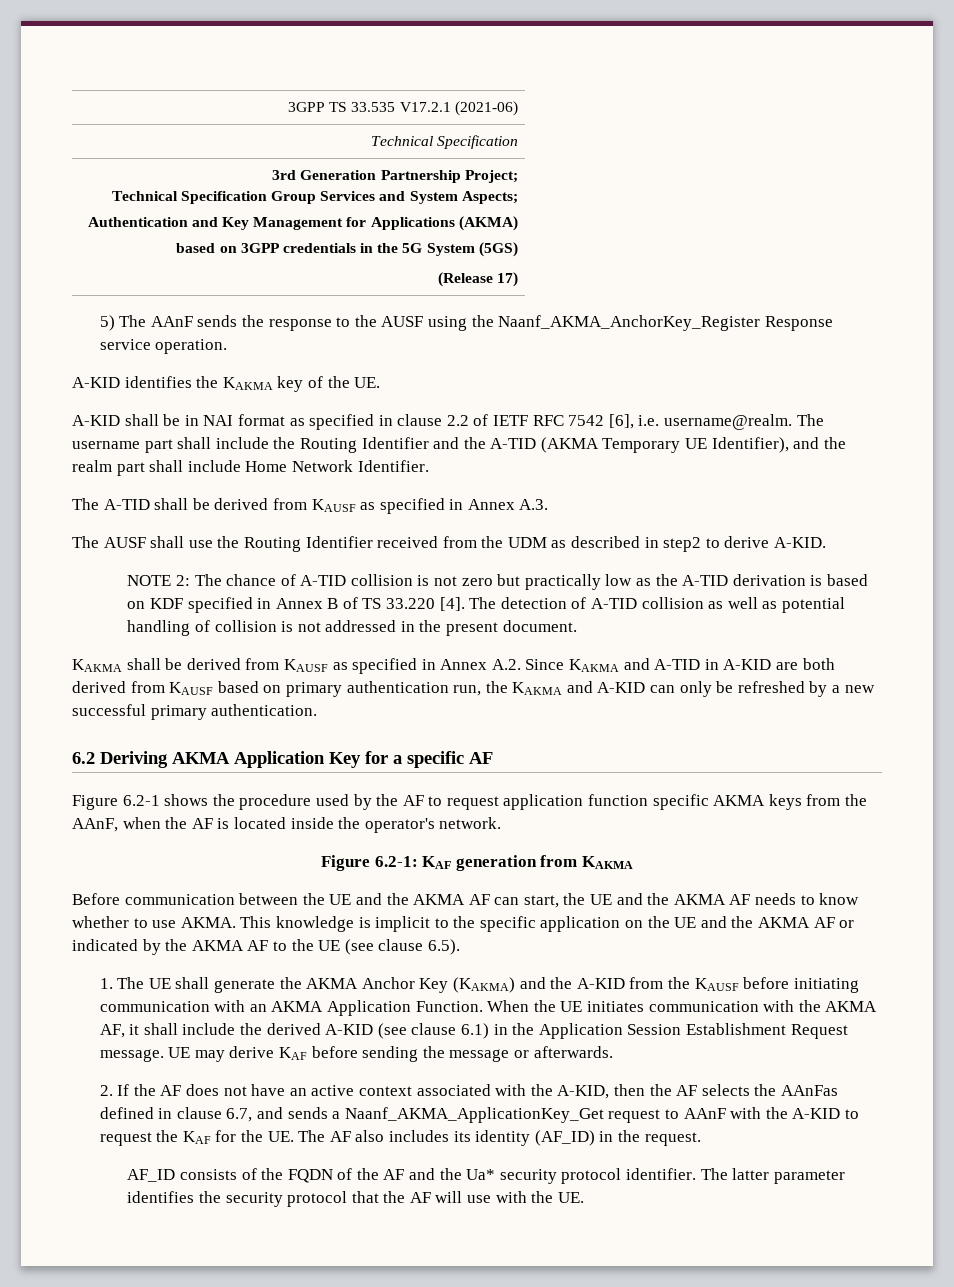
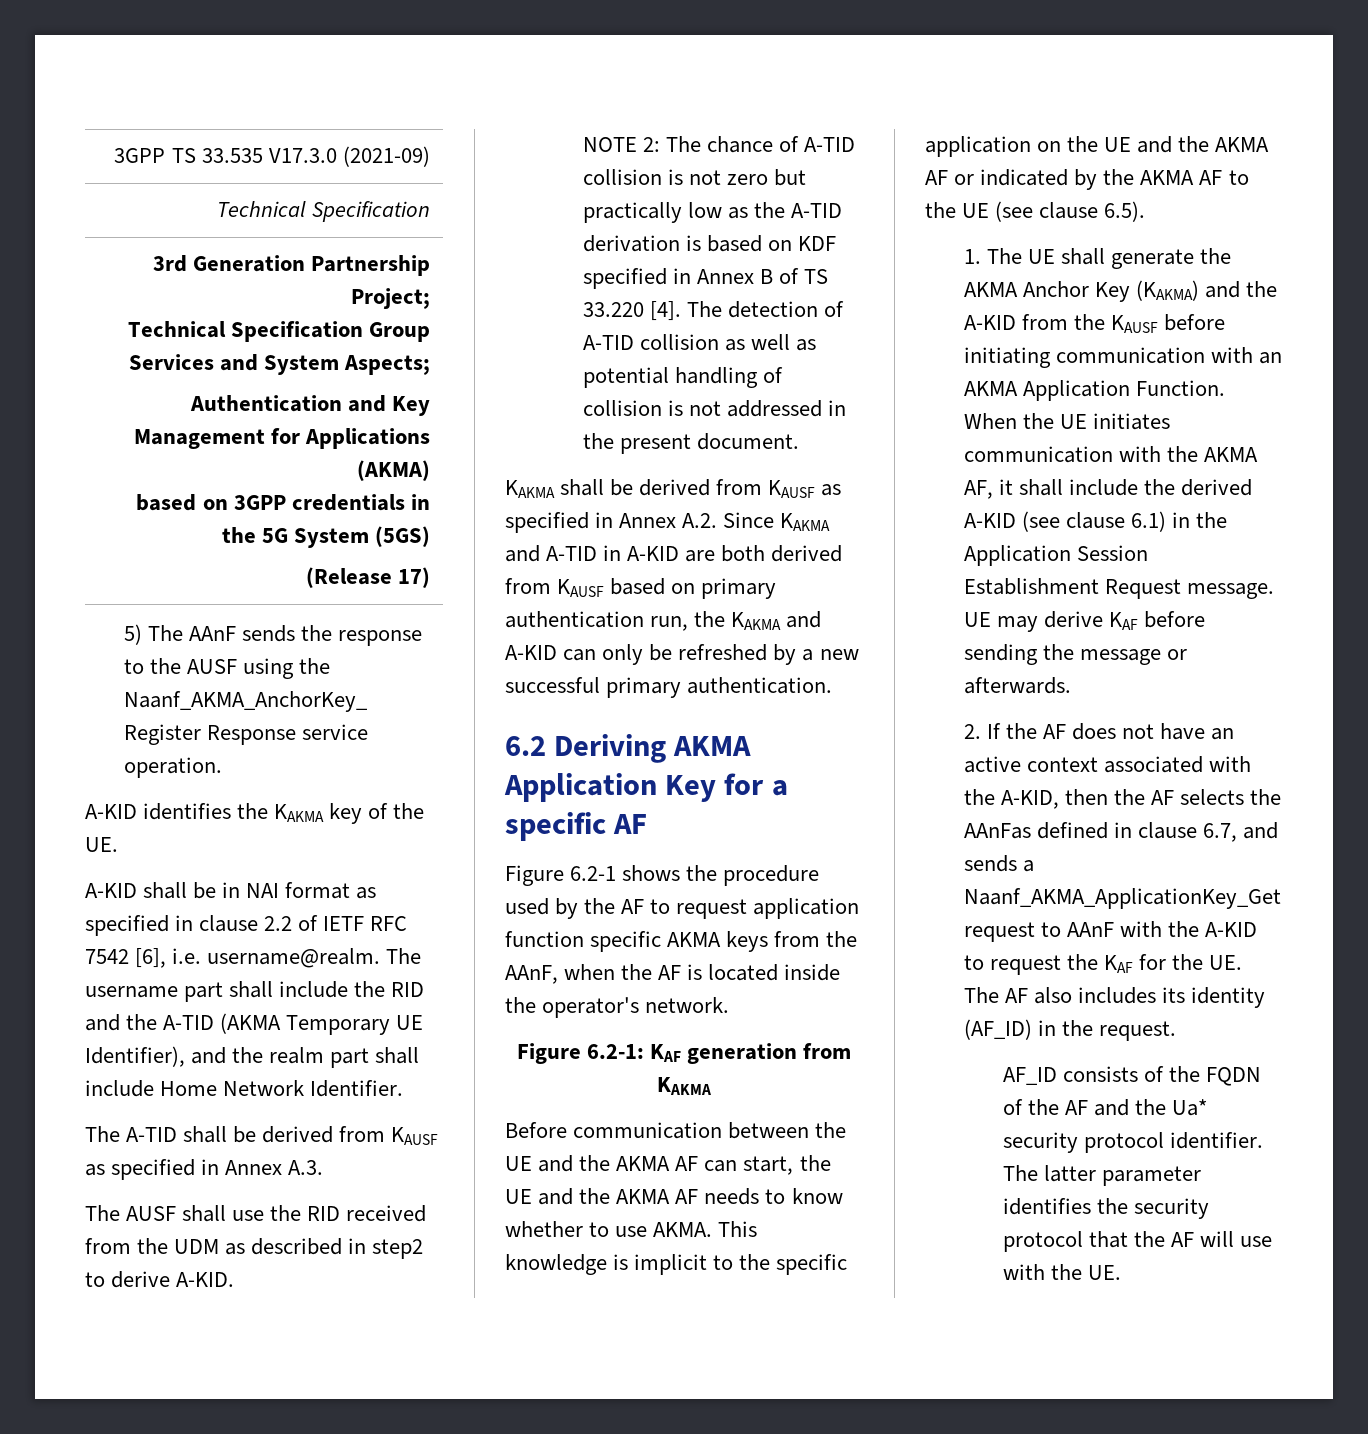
[399,101,518,116] V17.2.1 (2021-06) -> [268,146,430,167] V17.3.0 (2021-09)
[299,437,429,453] Routing Identifier -> [391,982,425,997] RID
[243,536,373,552] Routing Identifier -> [307,1206,341,1221] RID

